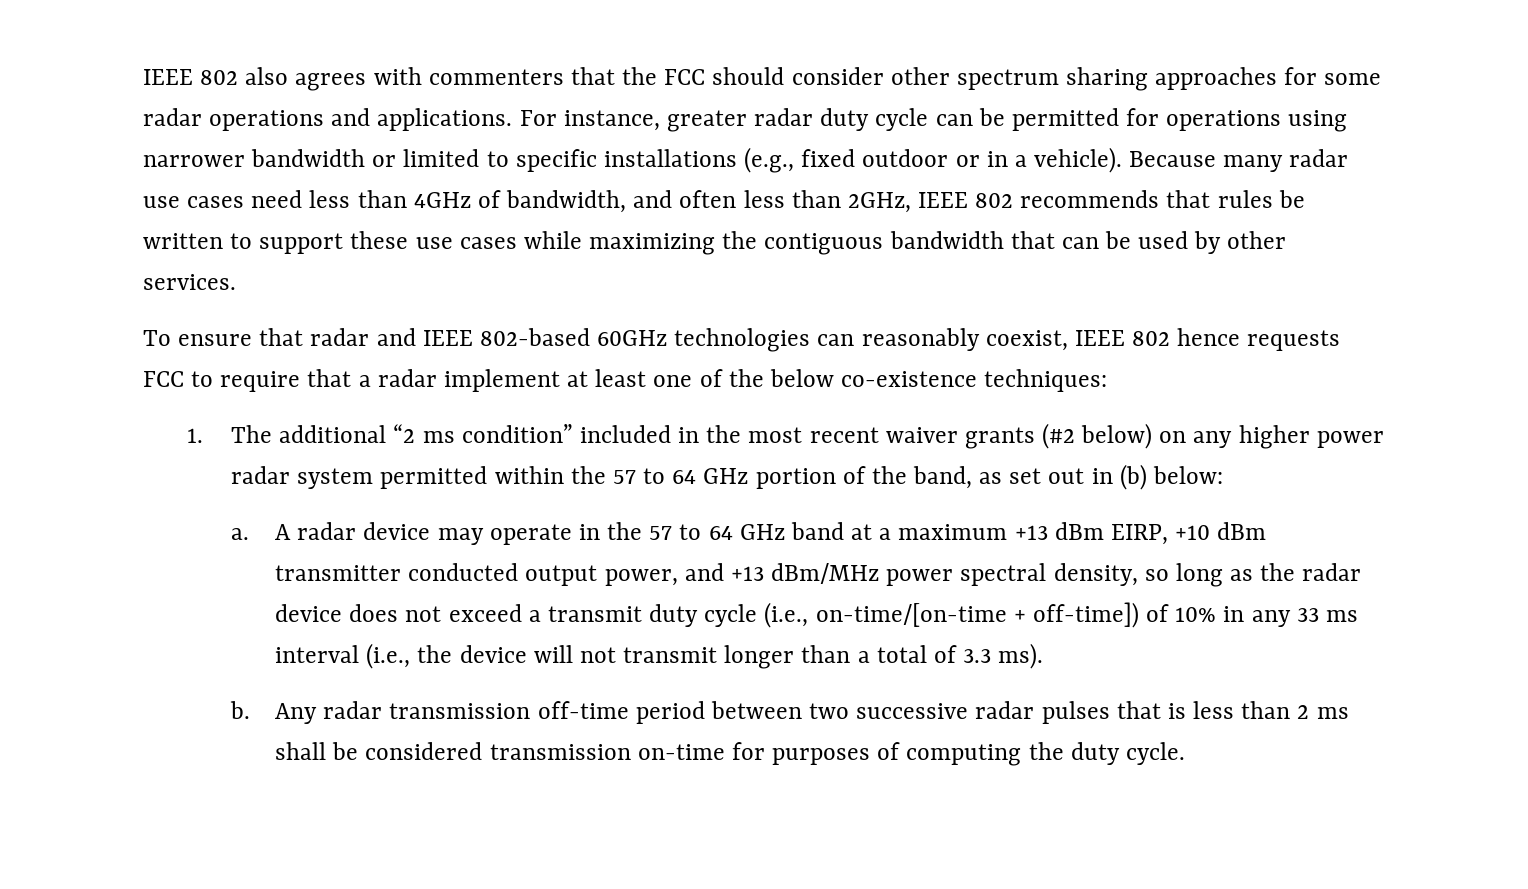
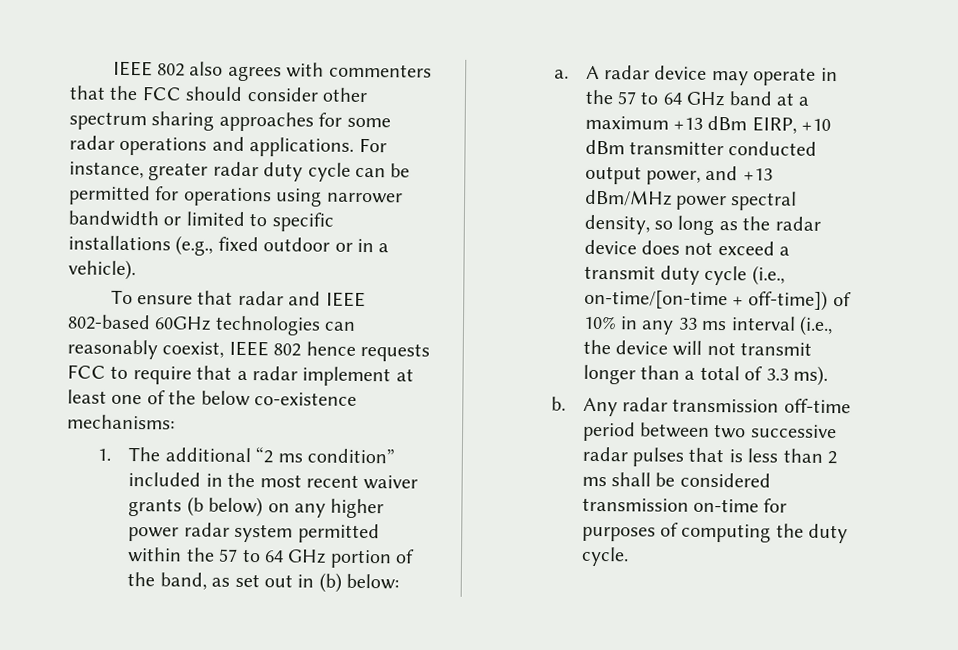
[1129,149,1349,172] [143,190,1305,213] [143,231,1287,255] [143,274,236,290] Because many radar use cases need less than 4GHz of bandwidth, and often less than 2GHz, IEEE 802 recommends that rules be written to support these use cases while maximizing the contiguous bandwidth that can be used by other services. -> (136, 270) none
[984,369,1108,392] techniques: -> [67,414,175,430] mechanisms:
[1041,423,1075,449] (#2 -> [186,496,204,517] (b

